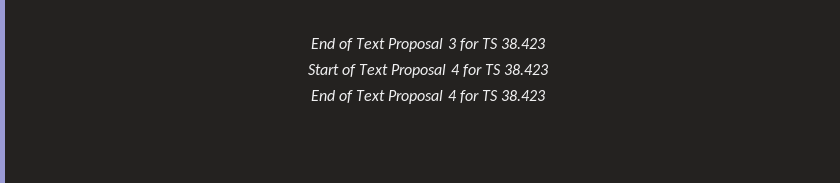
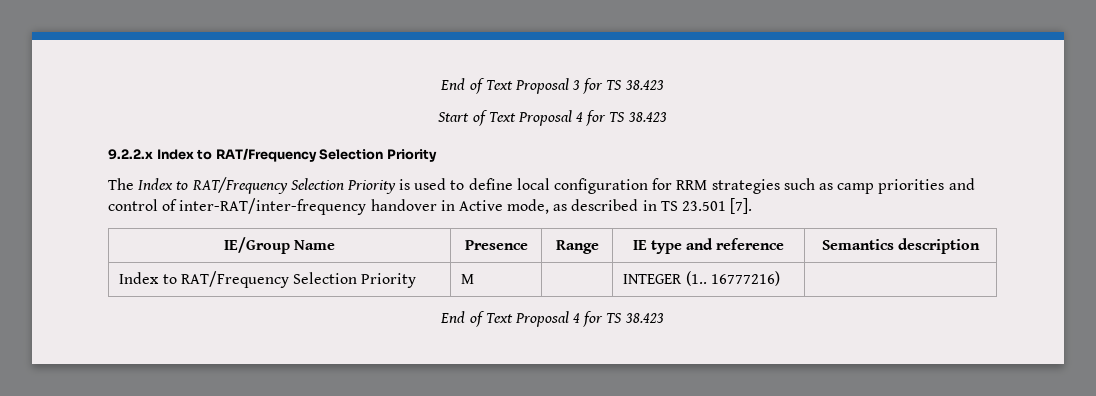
(549, 69) none -> [108,148,437,162] [108,177,975,194] [108,198,753,215] [223,237,336,254] [464,240,528,250] [555,240,599,254] [632,238,785,254] [821,238,981,254] [119,271,417,288] [461,274,475,284] [623,271,780,286] // 9.2.2.x Index to RAT/Frequency Selection Priority // The Index to RAT/Frequency Selection Priority is used to define local configuration for RRM strategies such as camp priorities and control of inter-RAT/inter-frequency handover in Active mode, as described in TS 23.501 [7]. // IE/Group Name | Presence | Range | IE type and reference | Semantics description // Index to RAT/Frequency Selection Priority | M | | INTEGER (1.. 16777216) |

